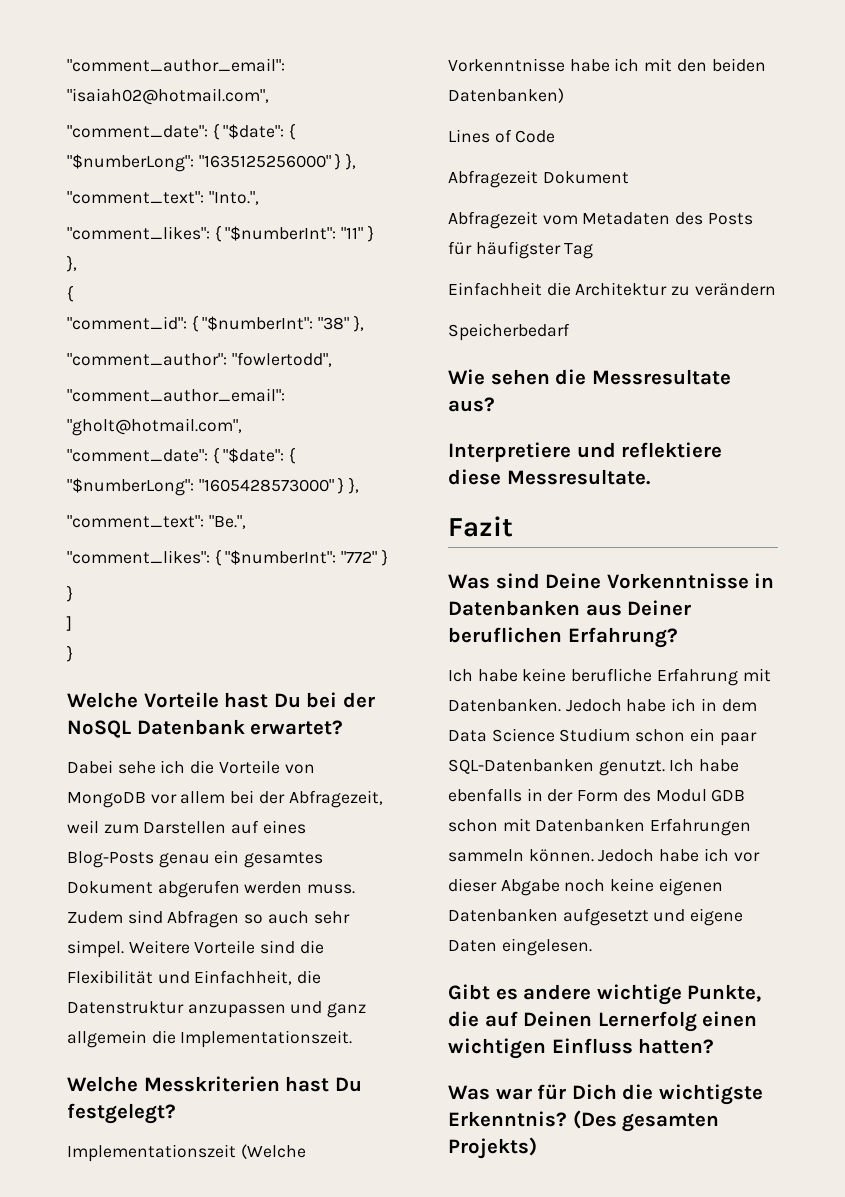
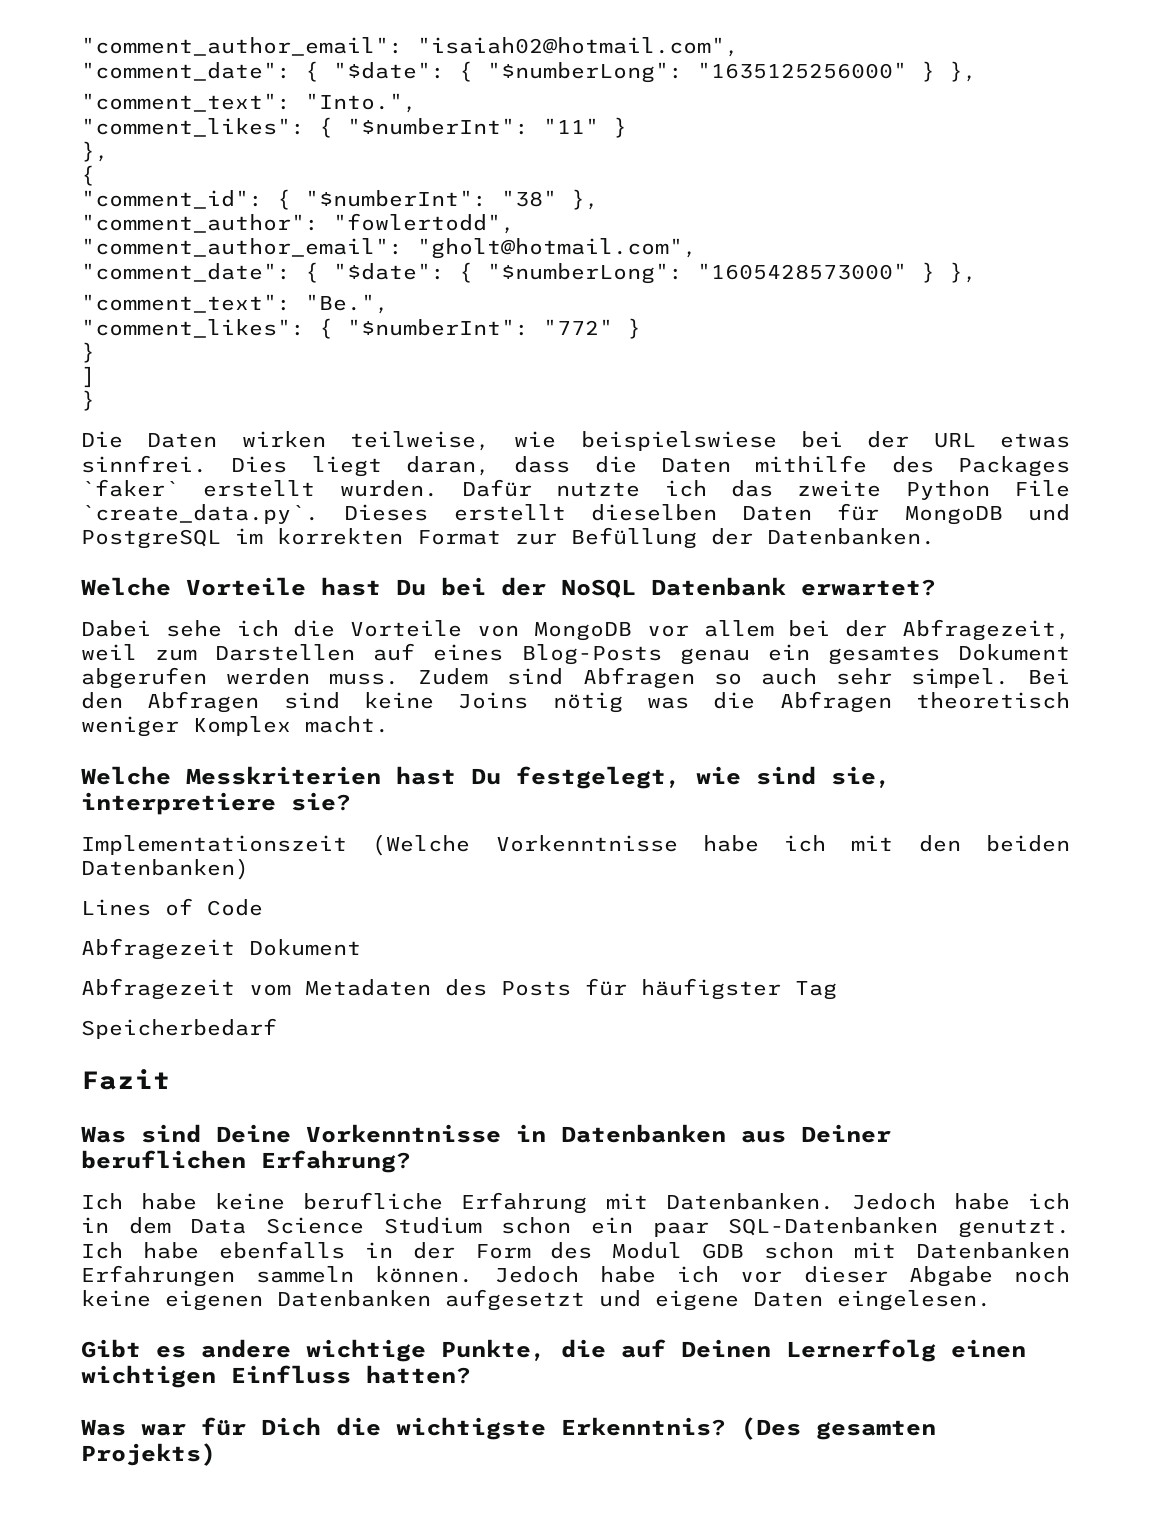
(73, 653) none -> [81,431,1070,451] [81,455,1070,477] [81,479,1070,500] [81,503,1071,525] [81,527,935,549] // Die Daten wirken teilweise, wie beispielswiese bei der URL etwas sinnfrei. Dies liegt daran, dass die Daten mithilfe des Packages `faker` erstellt wurden. Dafür nutzte ich das zweite Python File `create_data.py`. Dieses erstellt dieselben Daten für MongoDB und PostgreSQL im korrekten Format zur Befüllung der Datenbanken.
[128,940,324,954] [67,970,322,985] [67,1001,367,1018] [67,1030,353,1048] [67,1076,362,1092] [67,1103,176,1124] Weitere Vorteile sind die Flexibilität und Einfachheit, die Datenstruktur anzupassen und ganz allgemein die Implementationszeit. // Welche Messkriterien hast Du festgelegt? -> [1028,668,1070,685] [81,691,1070,713] [81,716,389,737] [81,766,891,789] [81,792,351,815] Bei den Abfragen sind keine Joins nötig was die Abfragen theoretisch weniger Komplex macht. // Welche Messkriterien hast Du festgelegt, wie sind sie, interpretiere sie?
[448,282,776,296] [448,323,570,341] [448,369,731,385] [448,397,495,412] [448,442,723,462] [448,469,650,485] Einfachheit die Architektur zu verändern // Speicherbedarf // Wie sehen die Messresultate aus? // Interpretiere und reflektiere diese Messresultate. -> [81,1018,277,1039] Speicherbedarf

